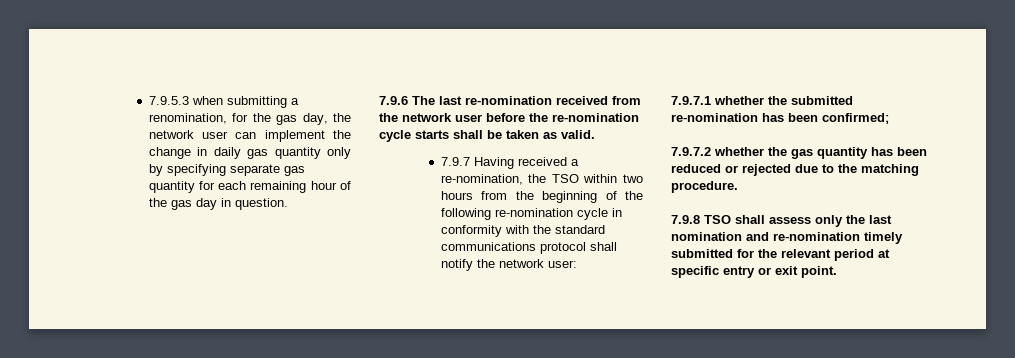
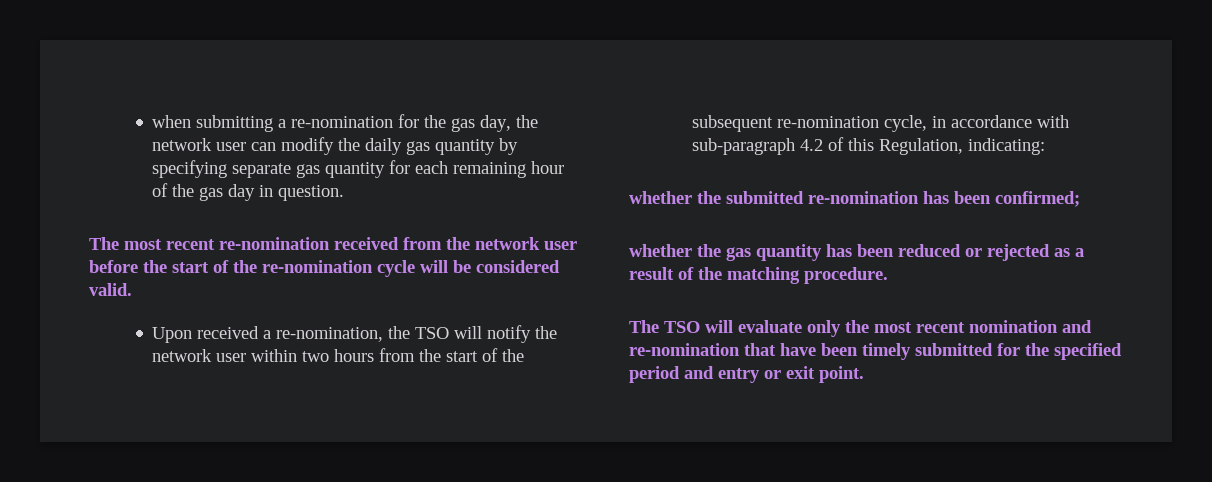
[148,96,189,105] 7.9.5.3 -> (152, 121) none
[148,113,227,124] renomination, -> [291,116,394,128] re-nomination
[264,130,351,142] [148,147,208,159] implement the change in -> [281,137,361,155] modify the
[326,147,351,159] only -> (496, 147) none
[379,96,462,105] 7.9.6 The last -> [89,237,215,250] The most recent
[552,113,639,122] [379,130,557,142] re-nomination cycle starts shall be taken as -> [172,260,560,277] start of the re-nomination cycle will be considered
[440,157,514,169] 7.9.7 Having -> [152,327,193,343] Upon
(579, 178) none -> [454,325,558,343] [152,349,247,362] will notify the network user
[542,191,643,203] [440,208,622,220] [440,225,605,237] [440,242,617,254] [440,259,577,271] [671,96,711,105] beginning of the following re-nomination cycle in conformity with the standard communications protocol shall notify the network user: // 7.9.7.1 -> [446,348,525,362] [692,115,1070,132] [692,137,1046,155] start of the subsequent re-nomination cycle, in accordance with sub-paragraph 4.2 of this Regulation, indicating: //
[671,147,711,156] 7.9.7.2 -> (1080, 199) none
[795,164,834,173] due to -> [1054,248,1084,257] [629,267,694,280] as a result of
[671,215,892,227] [671,232,903,244] [671,249,890,261] [671,266,719,278] 7.9.8 TSO shall assess only the last nomination and re-nomination timely submitted for the relevant period at specific -> [629,320,1092,337] [629,343,1122,360] [629,366,714,383] The TSO will evaluate only the most recent nomination and re-nomination that have been timely submitted for the specified period and

